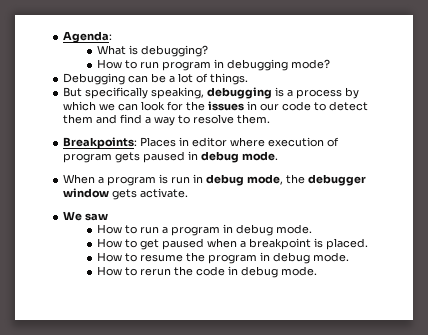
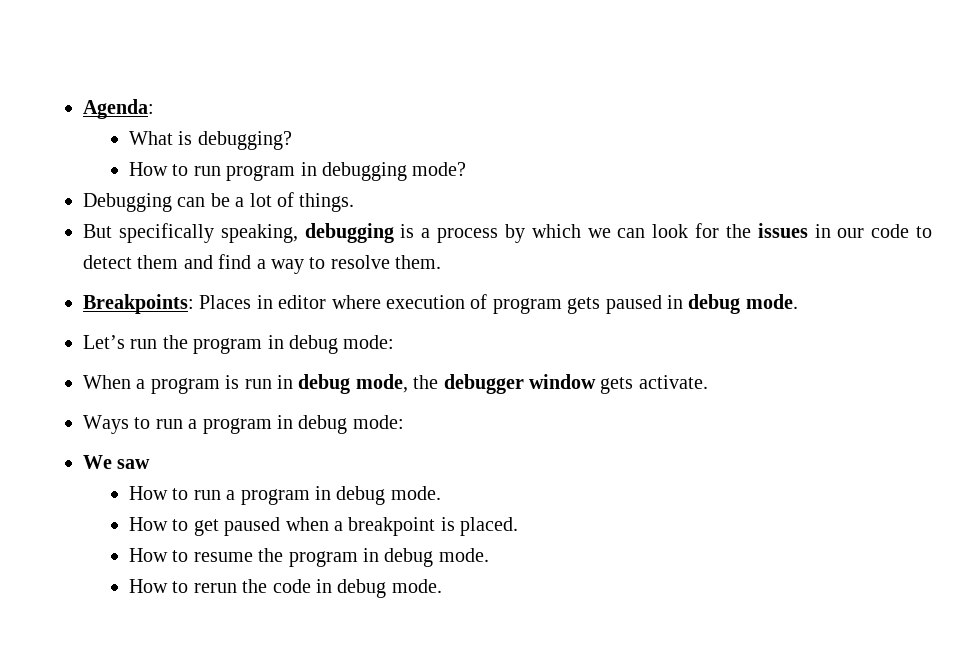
(279, 156) none -> [83,335,395,354] // Let’s run the program in debug mode:
(189, 193) none -> [83,415,404,434] // Ways to run a program in debug mode:

